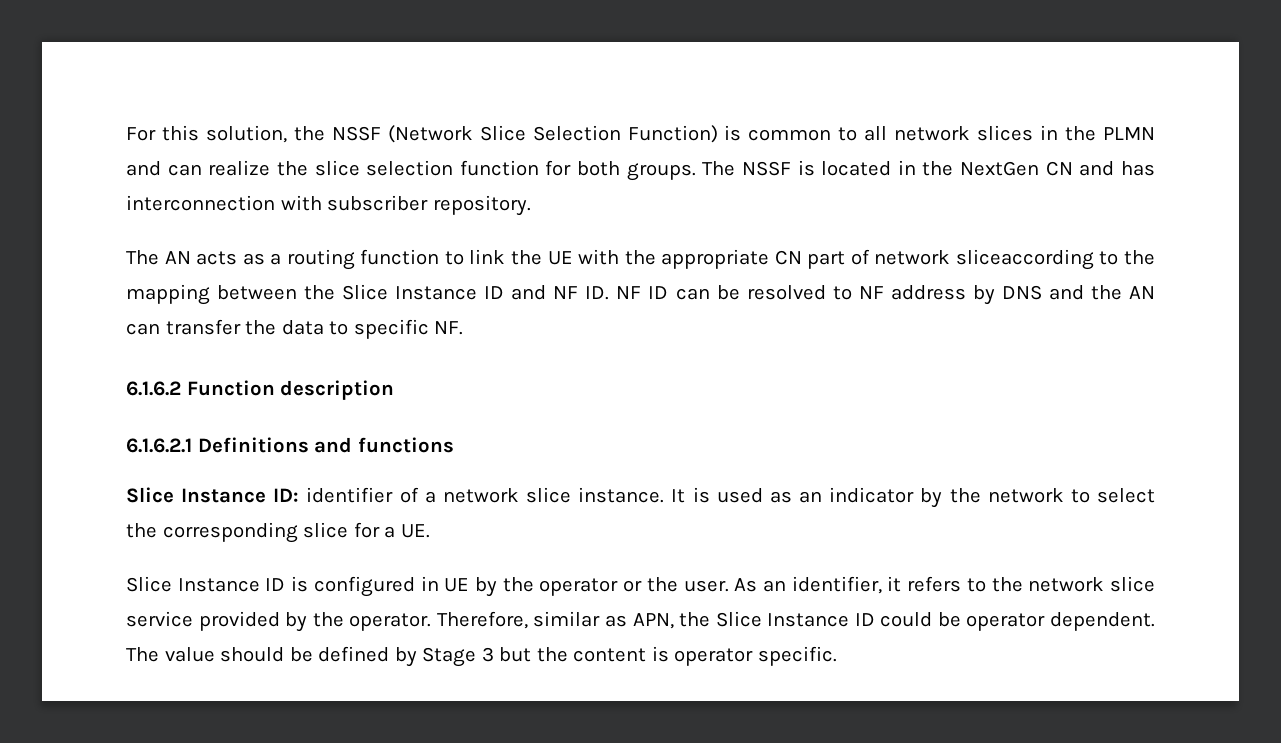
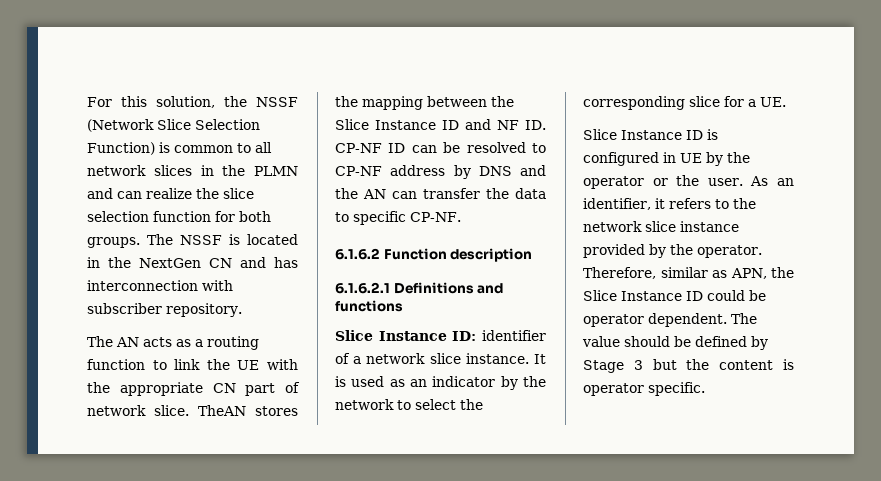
[955,249,1119,270] sliceaccording to -> [154,405,298,416] slice. TheAN stores
[616,286,642,299] NF -> [335,143,382,153] CP-NF
[858,286,884,299] NF -> [335,166,382,176] CP-NF
[434,321,464,335] NF. -> [410,212,461,222] CP-NF.
[126,611,193,627] service -> [680,221,739,232] instance

